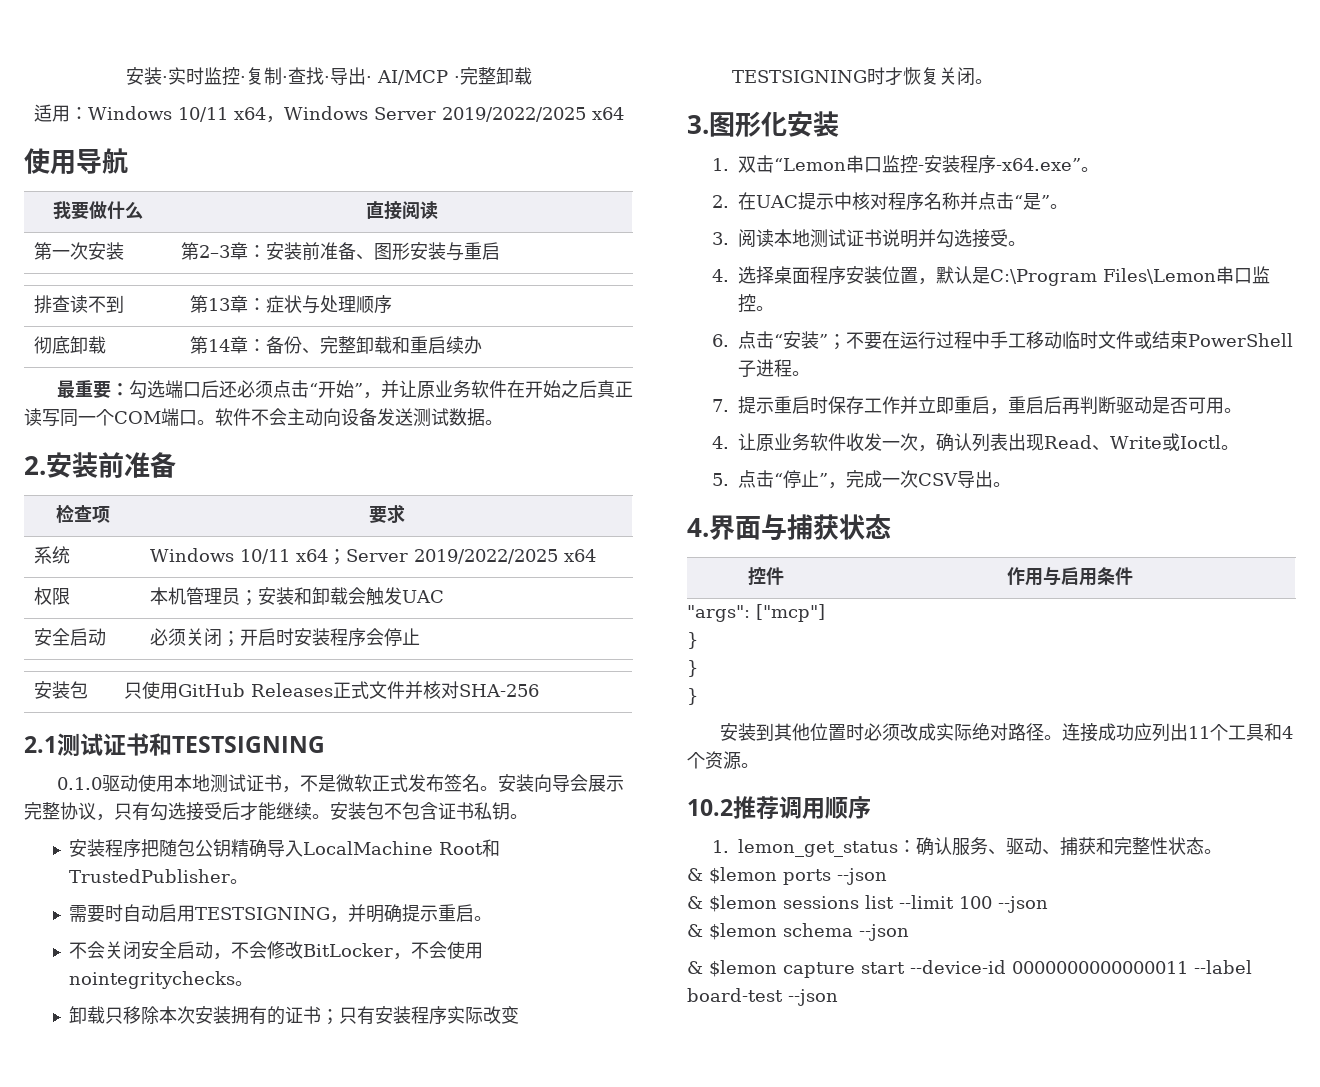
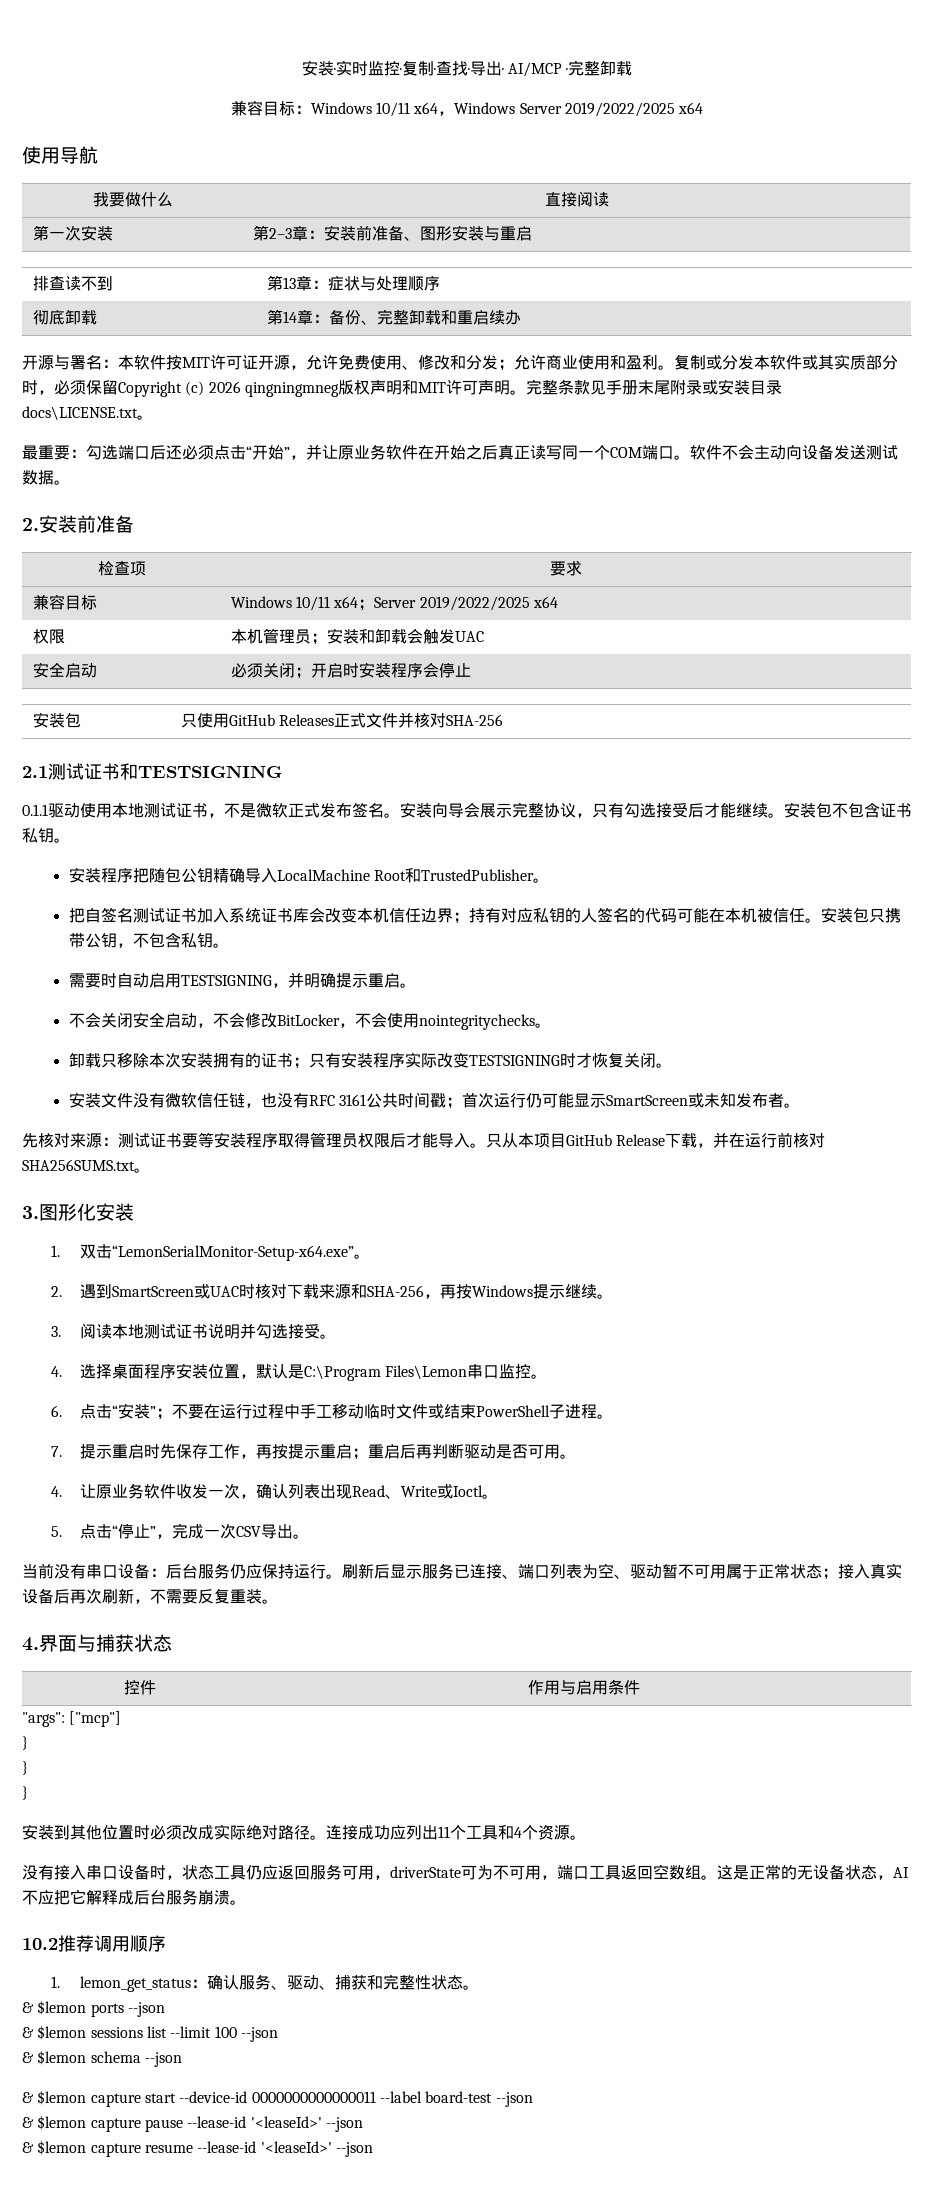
[33,104,70,122] 适用 -> [230,100,295,116] 兼容目标
(483, 345) none -> [22,354,898,371] [22,379,782,397] [22,406,153,420] // 开源与署名：本软件按MIT许可证开源，允许免费使用、修改和分发；允许商业使用和盈利。复制或分发本软件或其实质部分时，必须保留Copyright (c) 2026 qingningmneg版权声明和MIT许可声明。完整条款见手册末尾附录或安装目录docs\LICENSE.txt。
[34,546,71,564] 系统 -> [32,594,97,610] 兼容目标
[56,777,102,790] 0.1.0 -> [22,804,48,816] 0.1.1
(249, 881) none -> [68,907,901,924] [68,932,229,948] // 把自签名测试证书加入系统证书库会改变本机信任边界；持有对应私钥的人签名的代码可能在本机被信任。安装包只携带公钥，不包含私钥。
(994, 81) none -> [68,1092,800,1109] [22,1132,826,1148] [22,1159,150,1173] // 安装文件没有微软信任链，也没有RFC 3161公共时间戳；首次运行仍可能显示SmartScreen或未知发布者。 // 先核对来源：测试证书要等安装程序取得管理员权限后才能导入。只从本项目GitHub Release下载，并在运行前核对SHA256SUMS.txt。
[774,155,1100,174] [712,192,1051,211] “Lemon串口监控-安装程序-x64.exe”。 // 2.在UAC提示中核对程序名称并点击“是” -> [111,1245,370,1261] [50,1284,597,1299] “LemonSerialMonitor-Setup-x64.exe”。 // 2.遇到SmartScreen或UAC时核对下载来源和SHA-256，再按Windows提示继续
(829, 405) none -> [159,1444,176,1459] 先
[900,396,1009,415] 并立即重启， -> [239,1444,368,1460] ，再按提示重启；
(1012, 484) none -> [22,1563,902,1580] [22,1588,278,1604] // 当前没有串口设备：后台服务仍应保持运行。刷新后显示服务已连接、端口列表为空、驱动暂不可用属于正常状态；接入真实设备后再次刷新，不需要反复重装。
(759, 765) none -> [22,1864,909,1880] [22,1889,246,1905] // 没有接入串口设备时，状态工具仍应返回服务可用，driverState可为不可用，端口工具返回空数组。这是正常的无设备状态，AI不应把它解释成后台服务崩溃。
(838, 997) none -> [22,2115,363,2132] [22,2140,373,2157] // & $lemon capture pause --lease-id '<leaseId>' --json // & $lemon capture resume --lease-id '<leaseId>' --json

